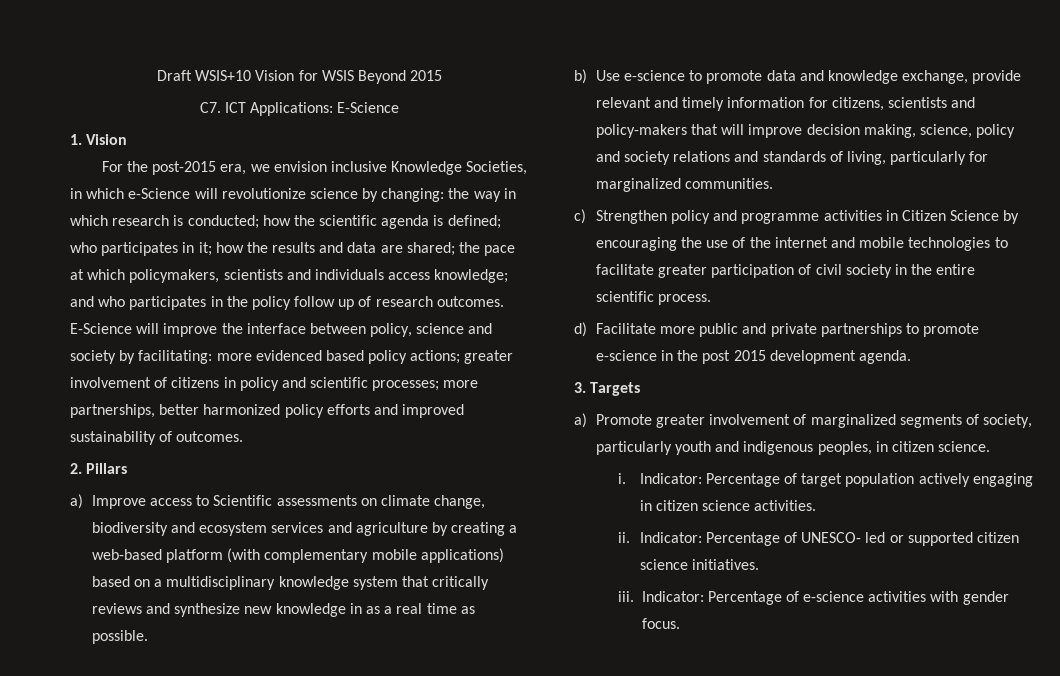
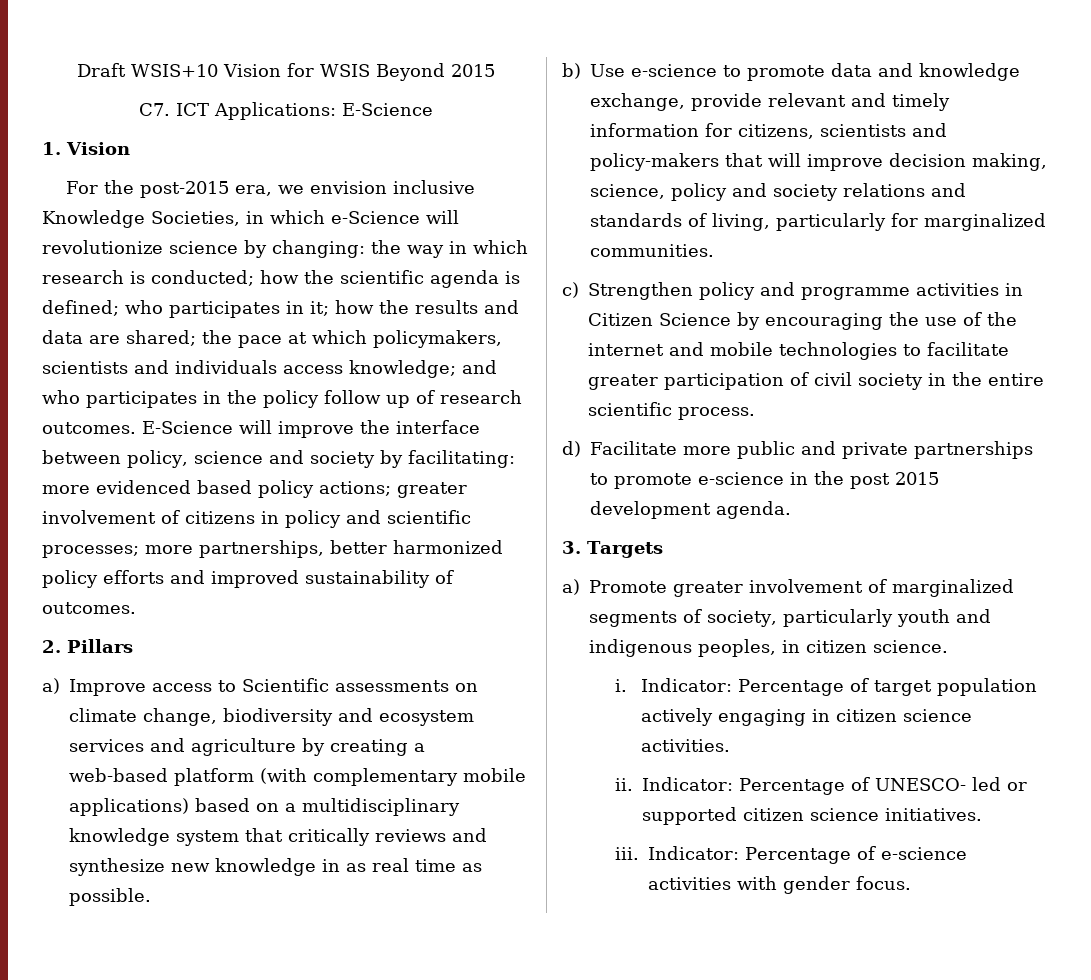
[384,606,393,614] a -> (366, 867) none

